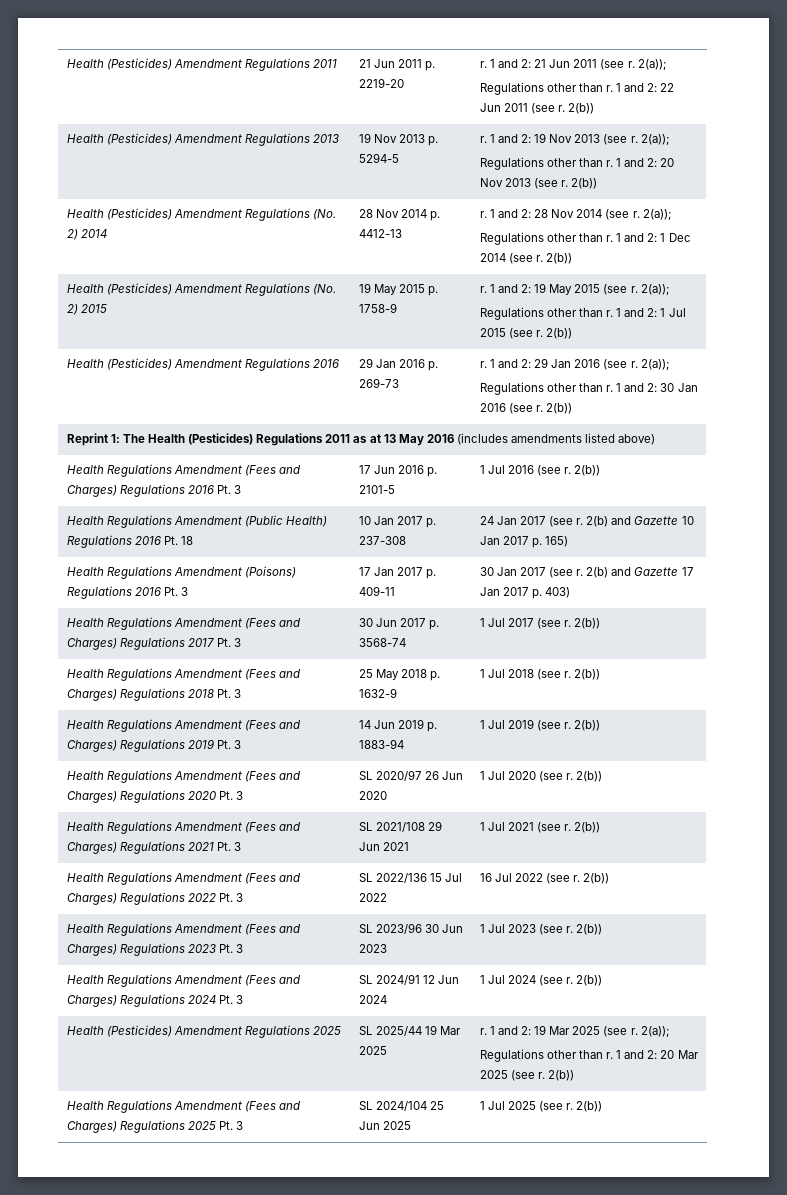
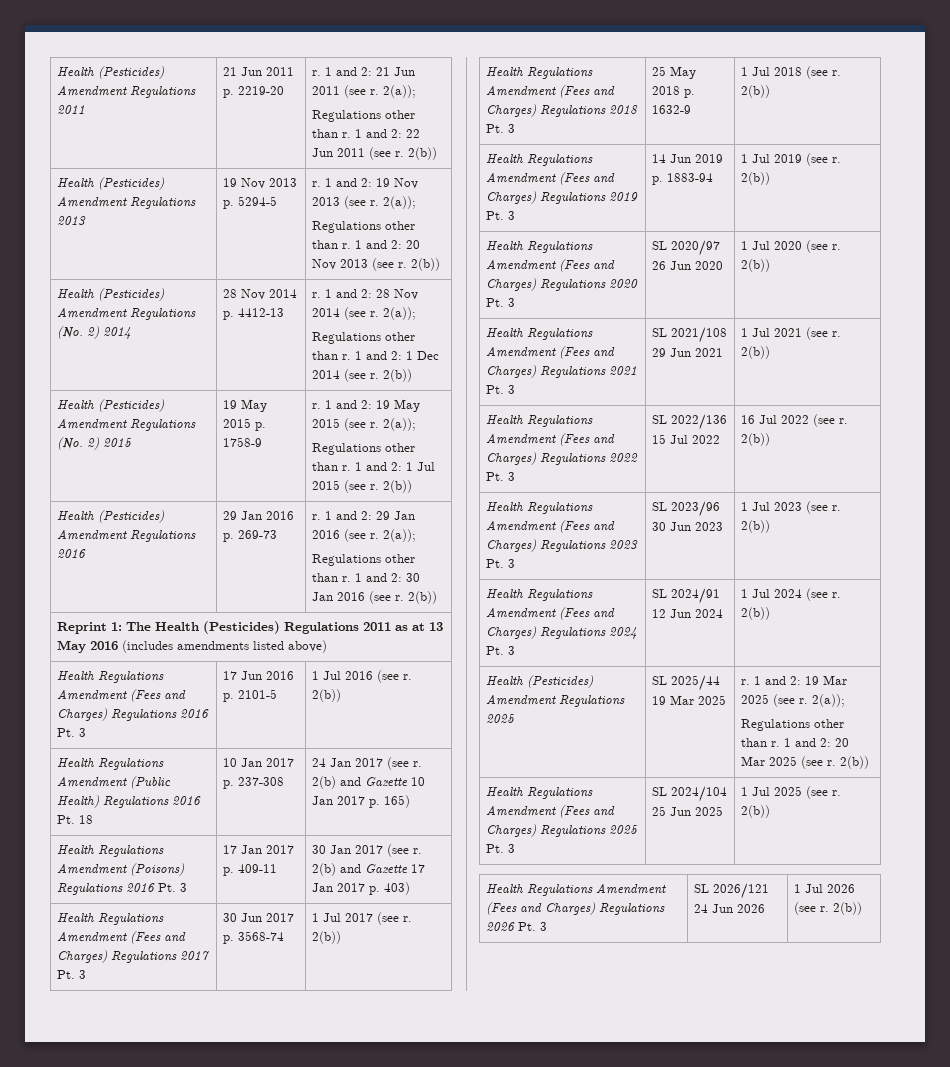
(603, 1106) none -> [486,883,667,896] [486,902,666,915] [486,922,548,931] [694,883,770,899] [694,904,766,913] [794,884,856,893] [794,902,863,915] // Health Regulations Amendment (Fees and Charges) Regulations 2026 Pt. 3 | SL 2026/121 24 Jun 2026 | 1 Jul 2026 (see r. 2(b))

